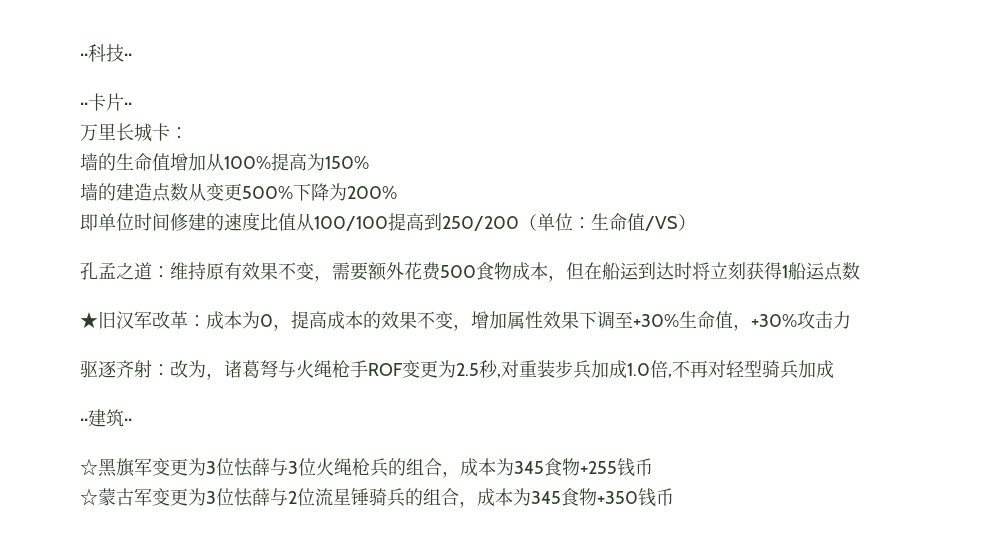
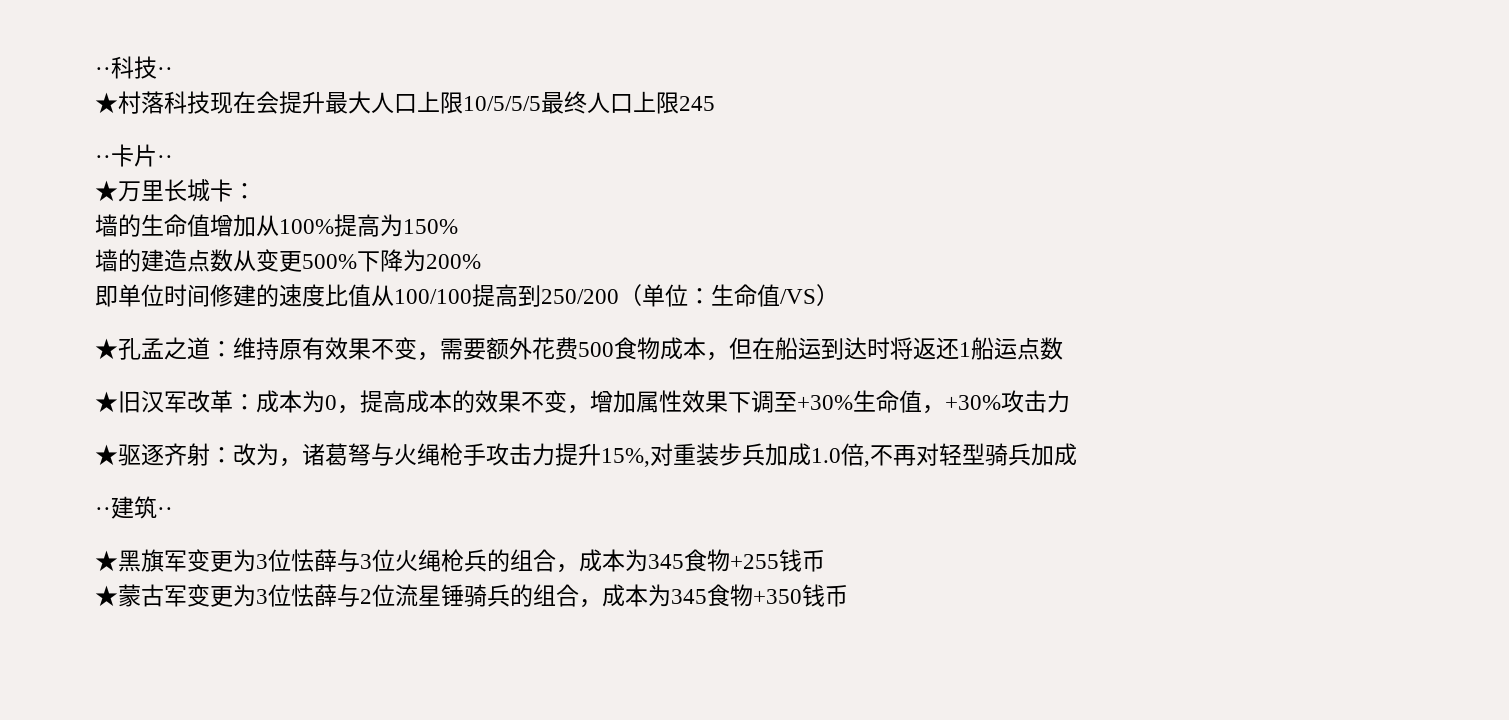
(132, 56) none -> [95,91,715,114] // ★村落科技现在会提升最大人口上限10/5/5/5最终人口上限245
(132, 105) none -> [95,180,118,201] ★
(696, 222) none -> [95,338,118,359] ★
[710,261,782,280] 立刻获得 -> [913,337,959,360] 返还
(851, 320) none -> [95,444,118,465] ★
[368,360,501,378] ROF变更为2.5秒, -> [486,443,650,467] 攻击力提升15%,
[80,458,98,476] ☆ -> [95,550,118,571] ★
[80,488,98,506] ☆ -> [95,585,118,606] ★

